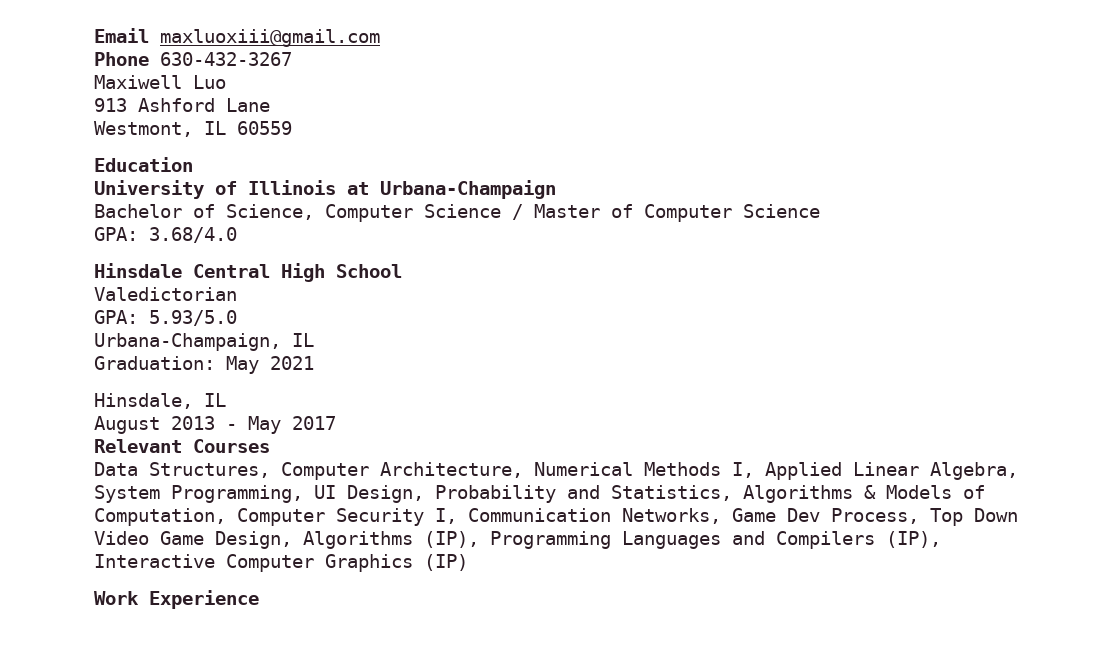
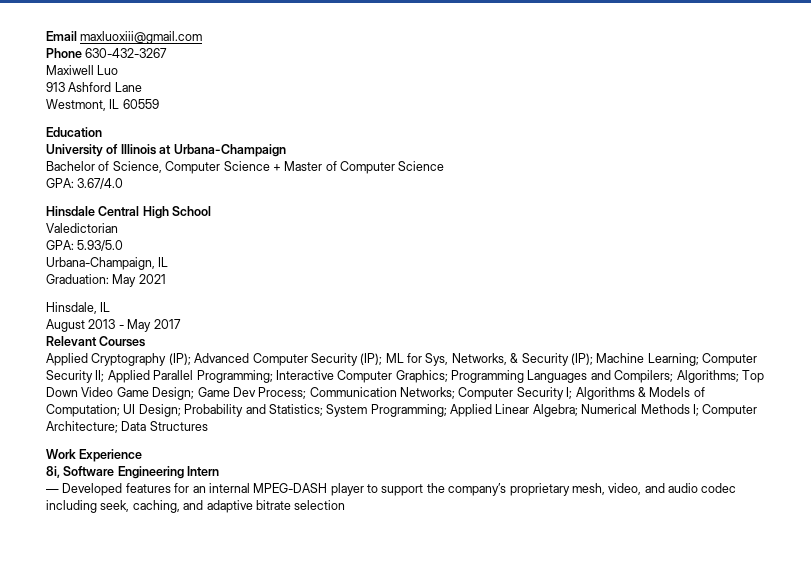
[512,204,523,220] / -> [272,164,281,171] +
[149,227,237,243] 3.68/4.0 -> [77,178,124,189] 3.67/4.0
[94,462,1018,480] [94,485,985,503] [94,508,1018,526] [94,531,941,549] [94,554,468,572] [94,590,259,609] Data Structures, Computer Architecture, Numerical Methods I, Applied Linear Algebra, System Programming, UI Design, Probability and Statistics, Algorithms & Models of Computation, Computer Security I, Communication Networks, Game Dev Process, Top Down Video Game Design, Algorithms (IP), Programming Languages and Compilers (IP), Interactive Computer Graphics (IP) // Work Experience -> [46,353,757,366] [46,370,764,383] [46,387,705,400] [46,404,758,417] [46,421,208,433] [46,449,143,462] [46,466,220,479] [46,483,737,496] [46,500,346,513] Applied Cryptography (IP); Advanced Computer Security (IP); ML for Sys, Networks, & Security (IP); Machine Learning; Computer Security II; Applied Parallel Programming; Interactive Computer Graphics; Programming Languages and Compilers; Algorithms; Top Down Video Game Design; Game Dev Process; Communication Networks; Computer Security I; Algorithms & Models of Computation; UI Design; Probability and Statistics; System Programming; Applied Linear Algebra; Numerical Methods I; Computer Architecture; Data Structures // Work Experience // 8i, Software Engineering Intern // — Developed features for an internal MPEG-DASH player to support the company’s proprietary mesh, video, and audio codec including seek, caching, and adaptive bitrate selection

